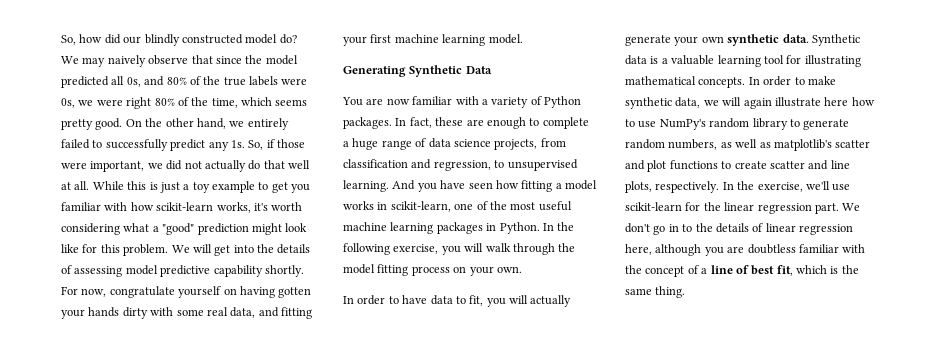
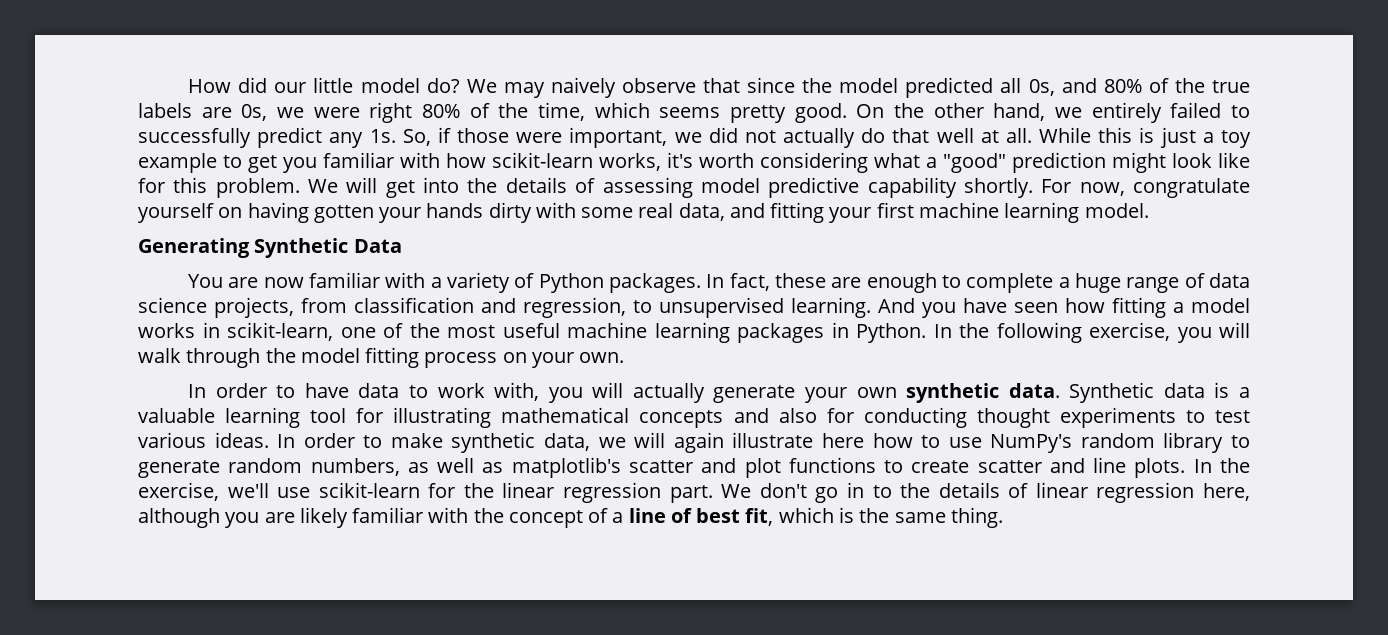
[61,34,243,46] So, how did our blindly constructed -> [188,77,354,93] How did our little
[281,78,308,85] were -> [201,107,232,118] are
[469,295,484,306] fit, -> [437,382,540,401] work with,
[698,77,746,88] concepts. -> [639,407,1250,428] [138,432,269,448] concepts and also for conducting thought experiments to test various ideas.
[625,181,720,193] plots, respectively. -> [1134,458,1186,478] plots.
[747,244,796,254] doubtless -> [299,507,348,528] likely

